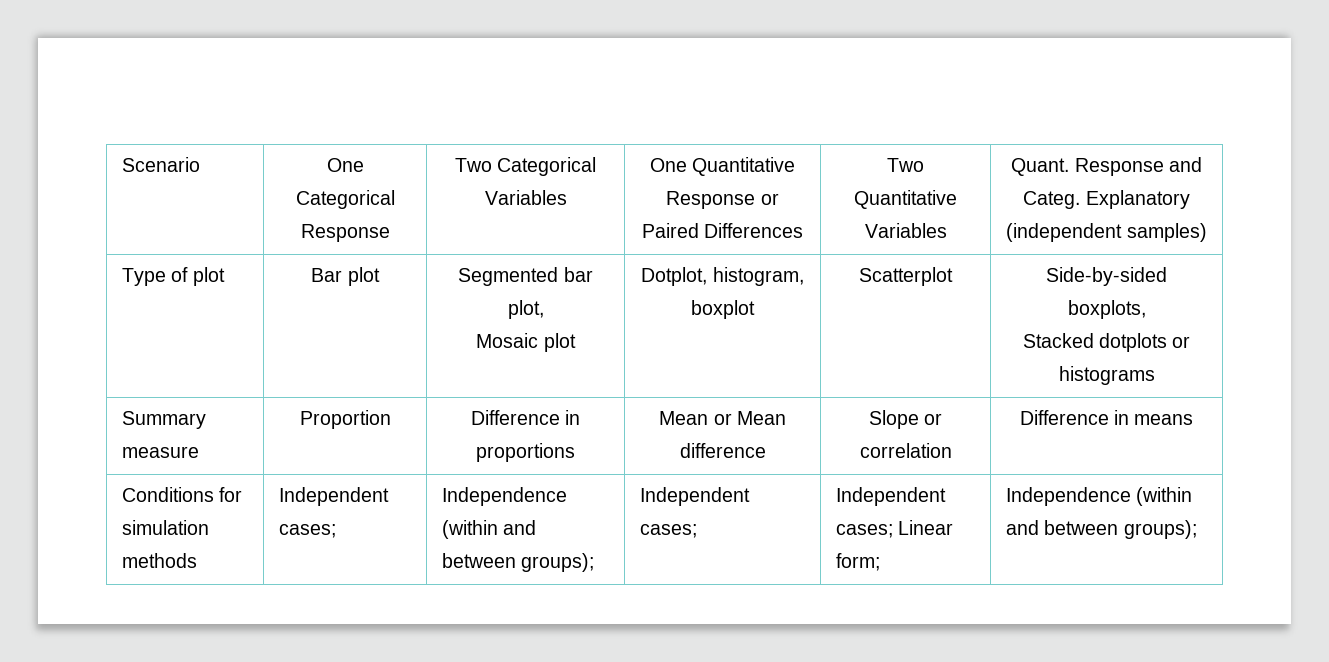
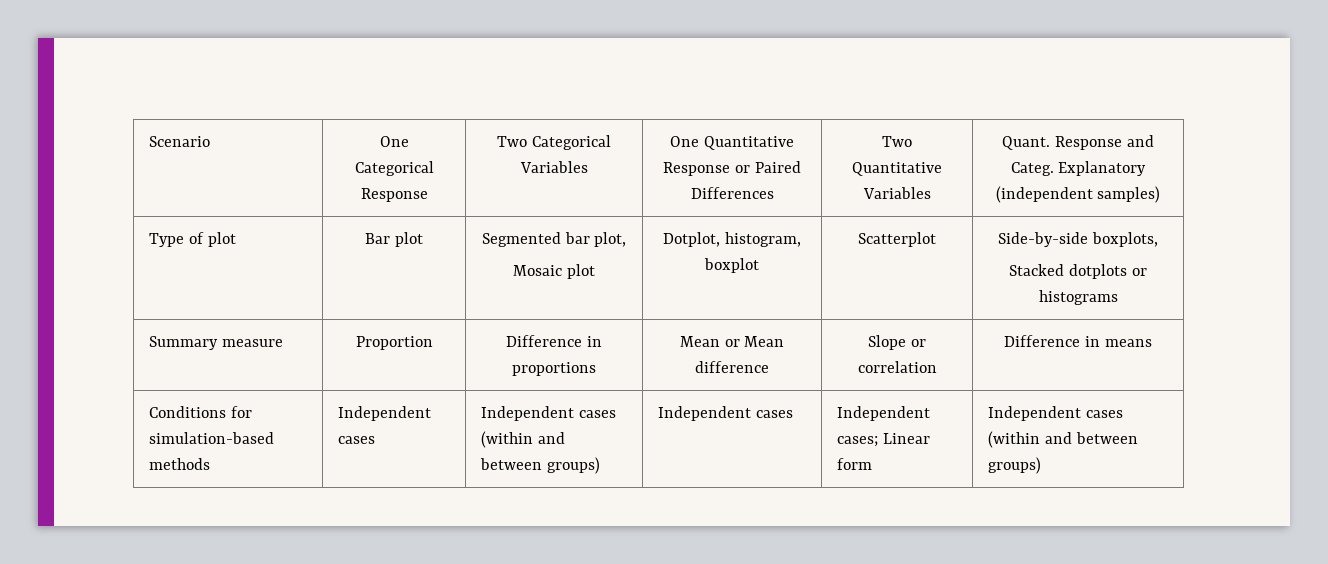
[1046,267,1167,286] Side-by-sided -> [998,232,1089,247] Side-by-side
[122,520,210,535] simulation -> [148,432,274,444] simulation-based
[279,524,337,538] [442,487,568,506] [442,520,537,539] [442,553,595,572] [640,487,751,506] [640,524,698,538] cases; | Independence (within and between groups); | Independent cases; -> [337,436,375,444] [480,406,616,421] [480,431,565,448] [479,457,600,474] [657,406,793,421] cases | Independent cases (within and between groups) | Independent cases
[836,553,881,571] [1006,487,1193,506] [1006,520,1197,539] form; | Independence (within and between groups); -> [836,458,872,470] [987,406,1123,421] [987,431,1138,448] [987,457,1041,474] form | Independent cases (within and between groups)

